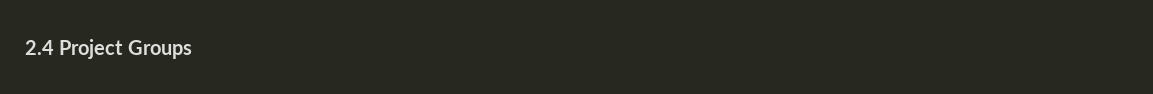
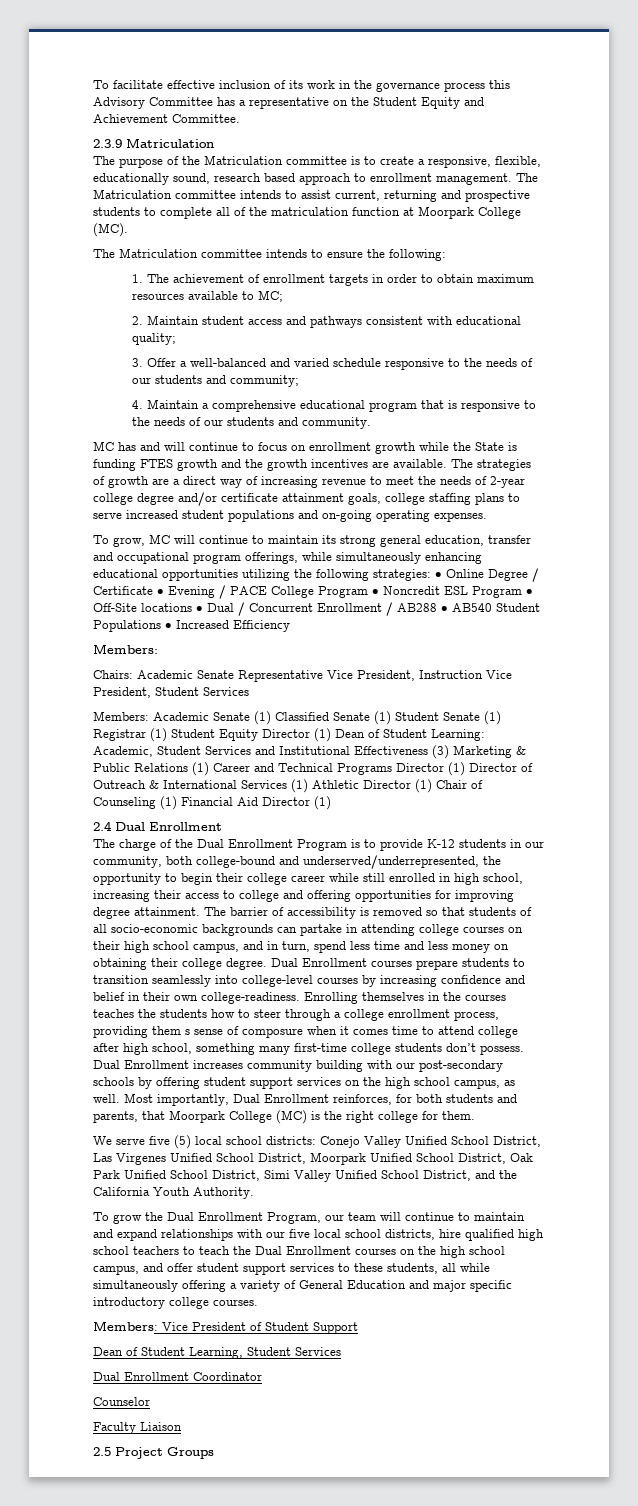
[25,40,54,55] 2.4 -> [93,80,510,92] [93,97,484,109] [93,114,240,123] [93,138,214,148] [93,155,541,168] [93,173,538,185] [93,189,530,202] [93,206,521,219] [93,223,128,237] [93,248,446,261] [132,274,535,286] [132,290,284,302] [132,315,522,328] [132,333,177,345] [132,358,534,370] [132,375,300,387] [132,399,537,412] [132,417,372,429] [93,441,517,454] [93,459,531,471] [93,476,525,488] [93,492,520,506] [93,510,487,522] [93,534,531,547] [93,552,482,564] [93,568,539,582] [93,585,533,599] [93,602,540,616] [93,620,290,632] [93,644,158,654] [93,670,512,682] [93,687,249,698] [93,711,501,725] [93,728,485,742] [93,745,526,759] [93,762,533,776] [93,779,483,793] [93,796,331,810] [93,821,222,831] [93,839,544,851] [93,855,501,869] [93,873,523,885] [93,890,514,902] [93,907,532,919] [93,924,523,936] [93,941,509,953] [93,958,525,970] [93,975,525,987] [93,992,506,1004] [93,1009,499,1021] [93,1026,518,1038] [93,1043,524,1055] [93,1060,503,1072] [93,1077,515,1089] [93,1093,517,1106] [93,1110,475,1124] [93,1135,541,1149] [93,1152,533,1165] [93,1170,517,1182] [93,1187,254,1199] [93,1212,525,1224] [93,1229,544,1241] [93,1246,505,1258] [93,1263,490,1275] [93,1280,512,1292] [93,1297,258,1309] [93,1321,358,1334] [93,1347,341,1359] [93,1372,262,1381] [93,1397,150,1406] [93,1422,182,1434] [93,1447,111,1456] To facilitate effective inclusion of its work in the governance process this Advisory Committee has a representative on the Student Equity and Achievement Committee. // 2.3.9 Matriculation // The purpose of the Matriculation committee is to create a responsive, flexible, educationally sound, research based approach to enrollment management. The Matriculation committee intends to assist current, returning and prospective students to complete all of the matriculation function at Moorpark College (MC). // The Matriculation committee intends to ensure the following: // 1. The achievement of enrollment targets in order to obtain maximum resources available to MC; // 2. Maintain student access and pathways consistent with educational quality; // 3. Offer a well-balanced and varied schedule responsive to the needs of our students and community; // 4. Maintain a comprehensive educational program that is responsive to the needs of our students and community. // MC has and will continue to focus on enrollment growth while the State is funding FTES growth and the growth incentives are available. The strategies of growth are a direct way of increasing revenue to meet the needs of 2-year college degree and/or certificate attainment goals, college staffing plans to serve increased student populations and on-going operating expenses. // To grow, MC will continue to maintain its strong general education, transfer and occupational program offerings, while simultaneously enhancing educational opportunities utilizing the following strategies: • Online Degree / Certificate • Evening / PACE College Program • Noncredit ESL Program • Off-Site locations • Dual / Concurrent Enrollment / AB288 • AB540 Student Populations • Increased Efficiency // Members: // Chairs: Academic Senate Representative Vice President, Instruction Vice President, Student Services // Members: Academic Senate (1) Classified Senate (1) Student Senate (1) Registrar (1) Student Equity Director (1) Dean of Student Learning: Academic, Student Services and Institutional Effectiveness (3) Marketing & Public Relations (1) Career and Technical Programs Director (1) Director of Outreach & International Services (1) Athletic Director (1) Chair of Counseling (1) Financial Aid Director (1) // 2.4 Dual Enrollment // The charge of the Dual Enrollment Program is to provide K-12 students in our community, both college-bound and underserved/underrepresented, the opportunity to begin their college career while still enrolled in high school, increasing their access to college and offering opportunities for improving degree attainment. The barrier of accessibility is removed so that students of all socio-economic backgrounds can partake in attending college courses on their high school campus, and in turn, spend less time and less money on obtaining their college degree. Dual Enrollment courses prepare students to transition seamlessly into college-level courses by increasing confidence and belief in their own college-readiness. Enrolling themselves in the courses teaches the students how to steer through a college enrollment process, providing them s sense of composure when it comes time to attend college after high school, something many first-time college students don’t possess. Dual Enrollment increases community building with our post-secondary schools by offering student support services on the high school campus, as well. Most importantly, Dual Enrollment reinforces, for both students and parents, that Moorpark College (MC) is the right college for them. // We serve five (5) local school districts: Conejo Valley Unified School District, Las Virgenes Unified School District, Moorpark Unified School District, Oak Park Unified School District, Simi Valley Unified School District, and the California Youth Authority. // To grow the Dual Enrollment Program, our team will continue to maintain and expand relationships with our five local school districts, hire qualified high school teachers to teach the Dual Enrollment courses on the high school campus, and offer student support services to these students, all while simultaneously offering a variety of General Education and major specific introductory college courses. // Members: Vice President of Student Support // Dean of Student Learning, Student Services // Dual Enrollment Coordinator // Counselor // Faculty Liaison // 2.5

